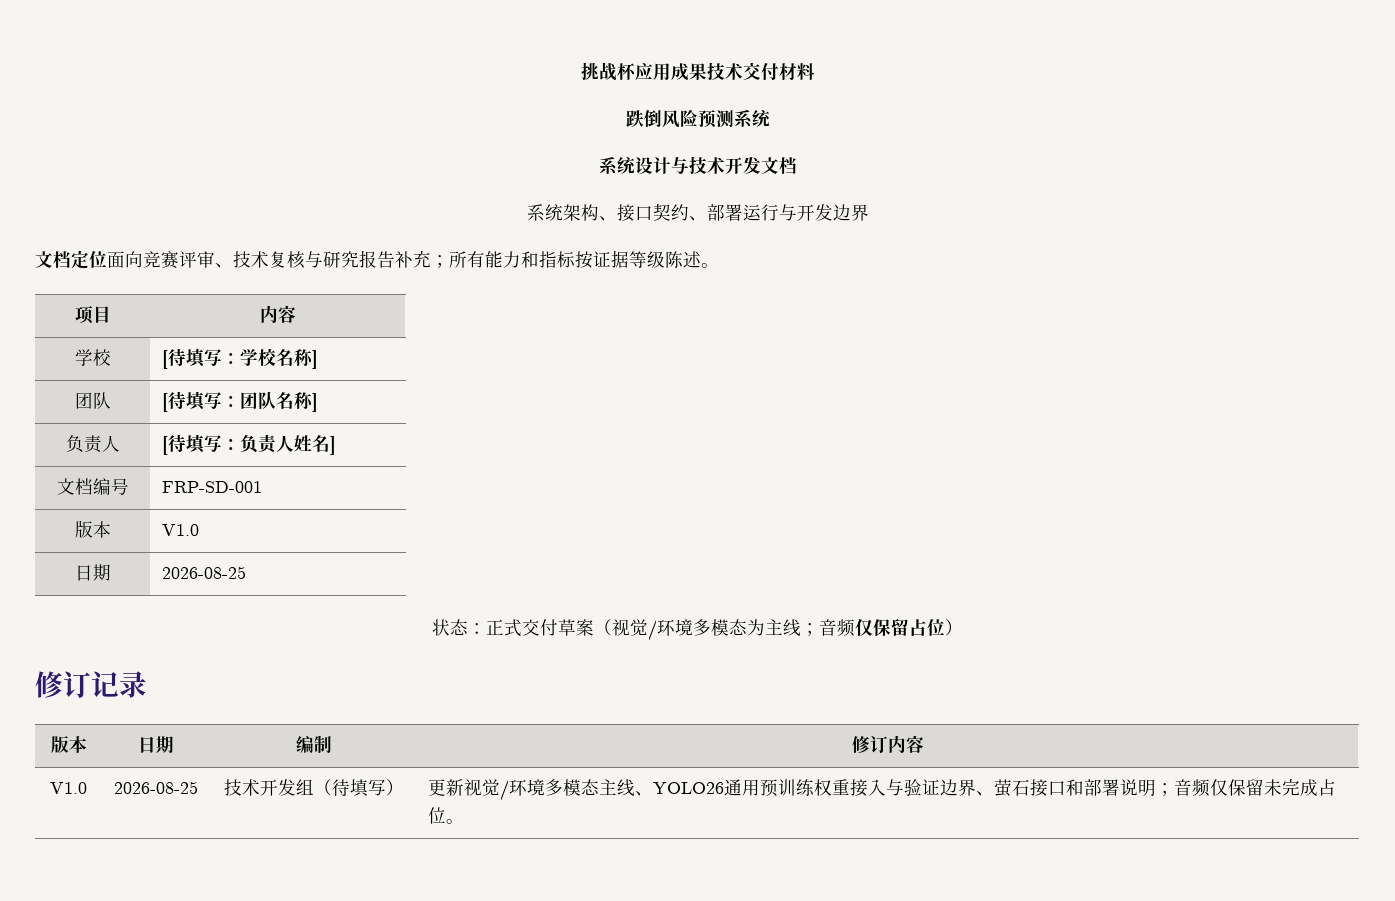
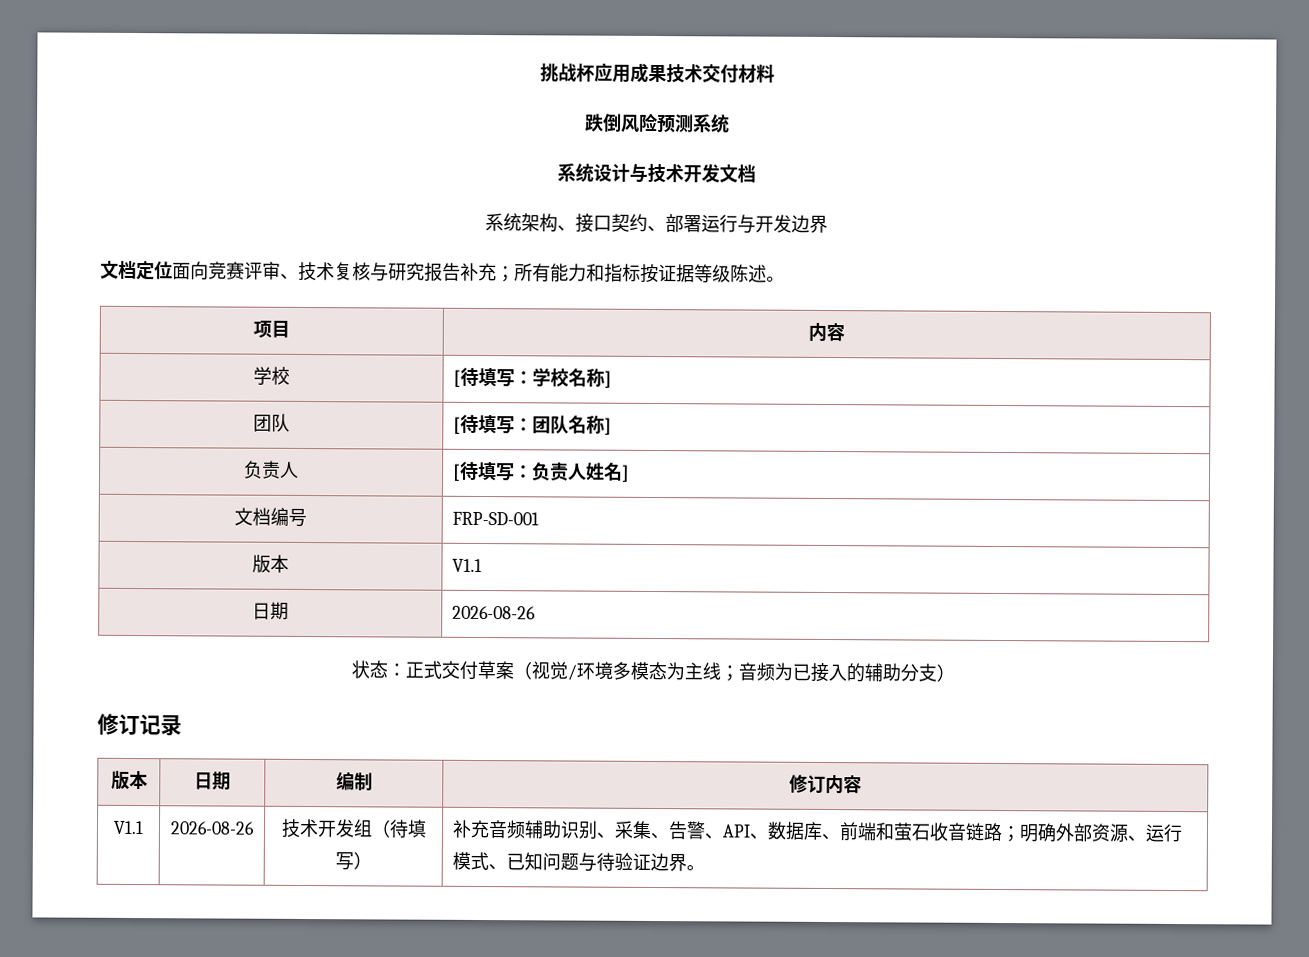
[162,524,200,536] [75,564,111,581] [162,566,247,579] V1.0 // 日期 | 2026-08-25 -> [452,558,483,573] [252,601,289,620] [452,605,537,620] V1.1 // 日期 | 2026-08-26
[855,619,945,637] 仅保留占位 -> [774,662,937,683] 为已接入的辅助分支
[50,782,87,794] [114,781,198,794] V1.0 | 2026-08-25 -> [113,820,144,835] [170,821,255,835] V1.1 | 2026-08-26
[428,778,1337,801] [428,807,447,824] 更新视觉/环境多模态主线、YOLO26通用预训练权重接入与验证边界、萤石接口和部署说明；音频仅保留未完成占位 -> [452,819,1184,843] [452,851,688,872] 补充音频辅助识别、采集、告警、API、数据库、前端和萤石收音链路；明确外部资源、运行模式、已知问题与待验证边界

